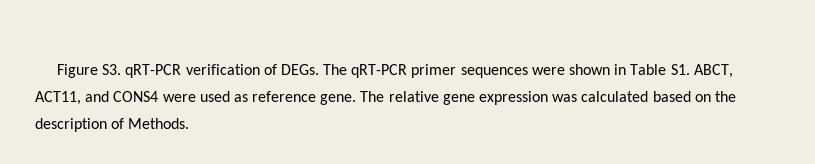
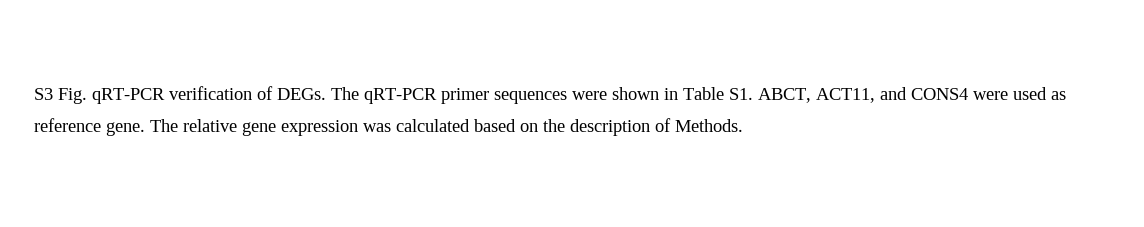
[56,64,122,78] Figure S3. -> [34,88,87,104] S3 Fig.

